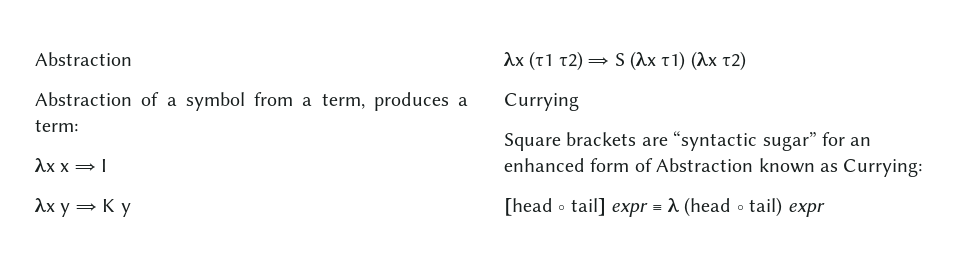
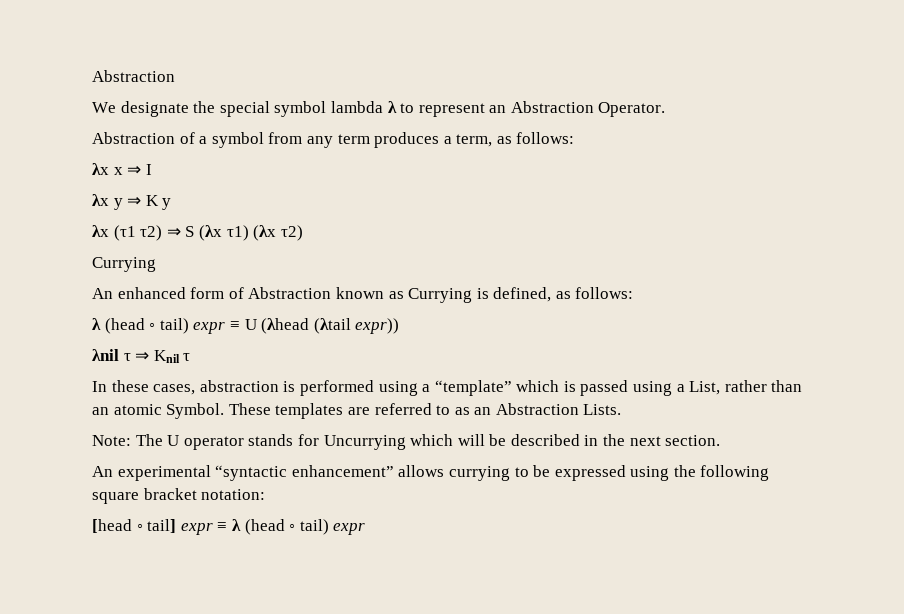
[35,52,132,66] Abstraction -> [92,70,175,82] [92,101,666,117] Abstraction // We designate the special symbol lambda λ to represent an Abstraction Operator.
[302,92,468,111] [35,119,78,132] a term, produces a term: -> [306,132,575,148] any term produces a term, as follows:
[504,131,872,151] Square brackets are “syntactic sugar” for an -> [92,288,113,299] An
[843,159,923,177] Currying: -> [408,287,634,303] [92,318,400,334] [92,349,191,363] [92,380,803,396] [92,403,622,419] [92,434,721,450] [92,465,770,481] [92,488,266,504] Currying is defined, as follows: // λ (head ◦ tail) expr ≡ U (λhead (λtail expr)) // λnil τ ⇒ Knil τ // In these cases, abstraction is performed using a “template” which is passed using a List, rather than an atomic Symbol. These templates are referred to as an Abstraction Lists. // Note: The U operator stands for Uncurrying which will be described in the next section. // An experimental “syntactic enhancement” allows currying to be expressed using the following square bracket notation:

